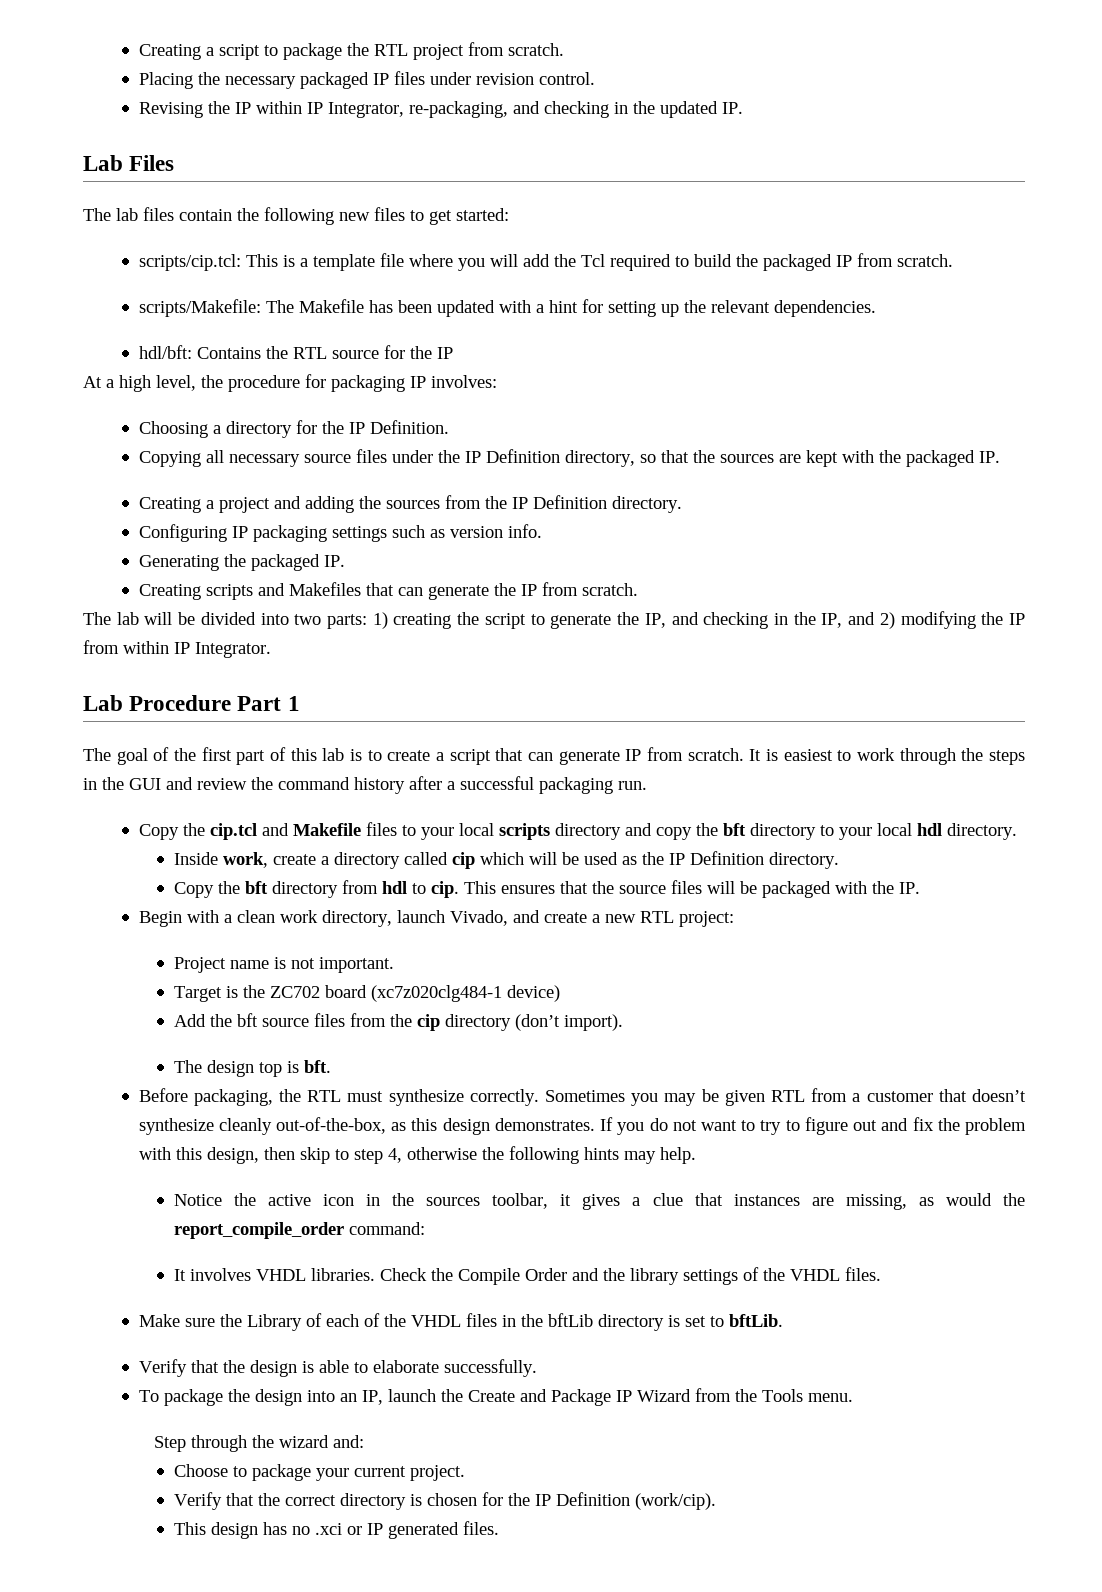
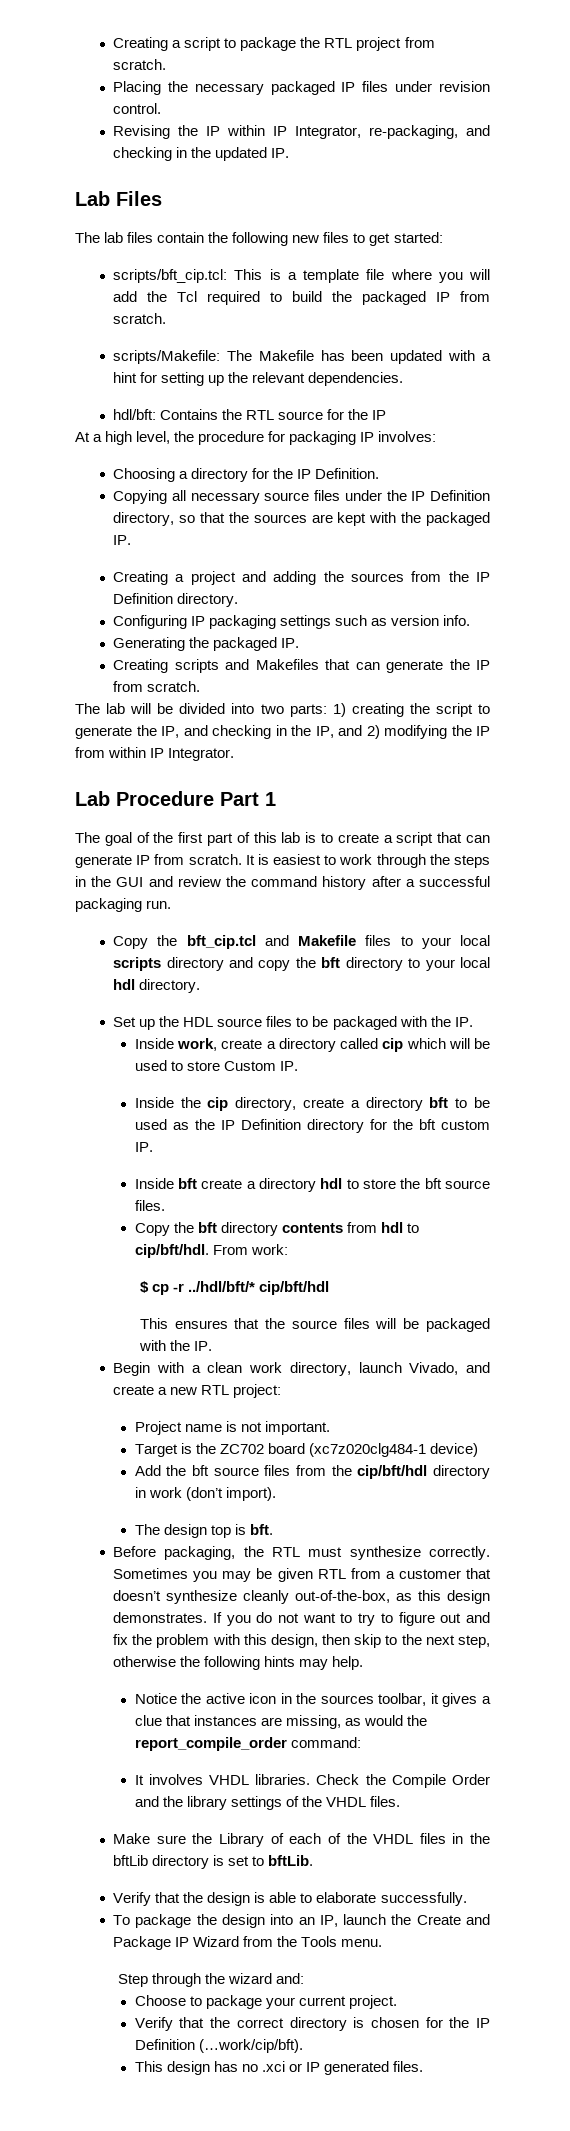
[138,254,241,271] scripts/cip.tcl: -> [113,269,228,283] scripts/bft_cip.tcl:
[209,823,257,840] cip.tcl -> [186,935,256,949] bft_cip.tcl
(1017, 831) none -> [113,1016,473,1030] // Set up the HDL source files to be packaged with the IP.
[621,851,839,869] as the IP Definition directory. -> [170,1061,298,1071] [134,1097,491,1111] [134,1119,490,1133] [134,1142,153,1152] [134,1178,490,1192] [134,1200,165,1211] to store Custom IP. // Inside the cip directory, create a directory bft to be used as the IP Definition directory for the bft custom IP. // Inside bft create a directory hdl to store the bft source files.
(338, 889) none -> [281,1223,343,1233] contents
[430,881,459,898] cip. -> [134,1244,288,1258] [139,1281,330,1295] cip/bft/hdl. From work: // $ cp -r ../hdl/bft/* cip/bft/hdl //
[416,1014,511,1031] cip directory -> [357,1465,491,1479] [134,1487,182,1498] cip/bft/hdl directory in work
[353,1148,402,1164] step 4, -> [401,1634,490,1648] the next step,
[634,1493,716,1510] (work/cip). -> [198,2039,303,2053] (…work/cip/bft).

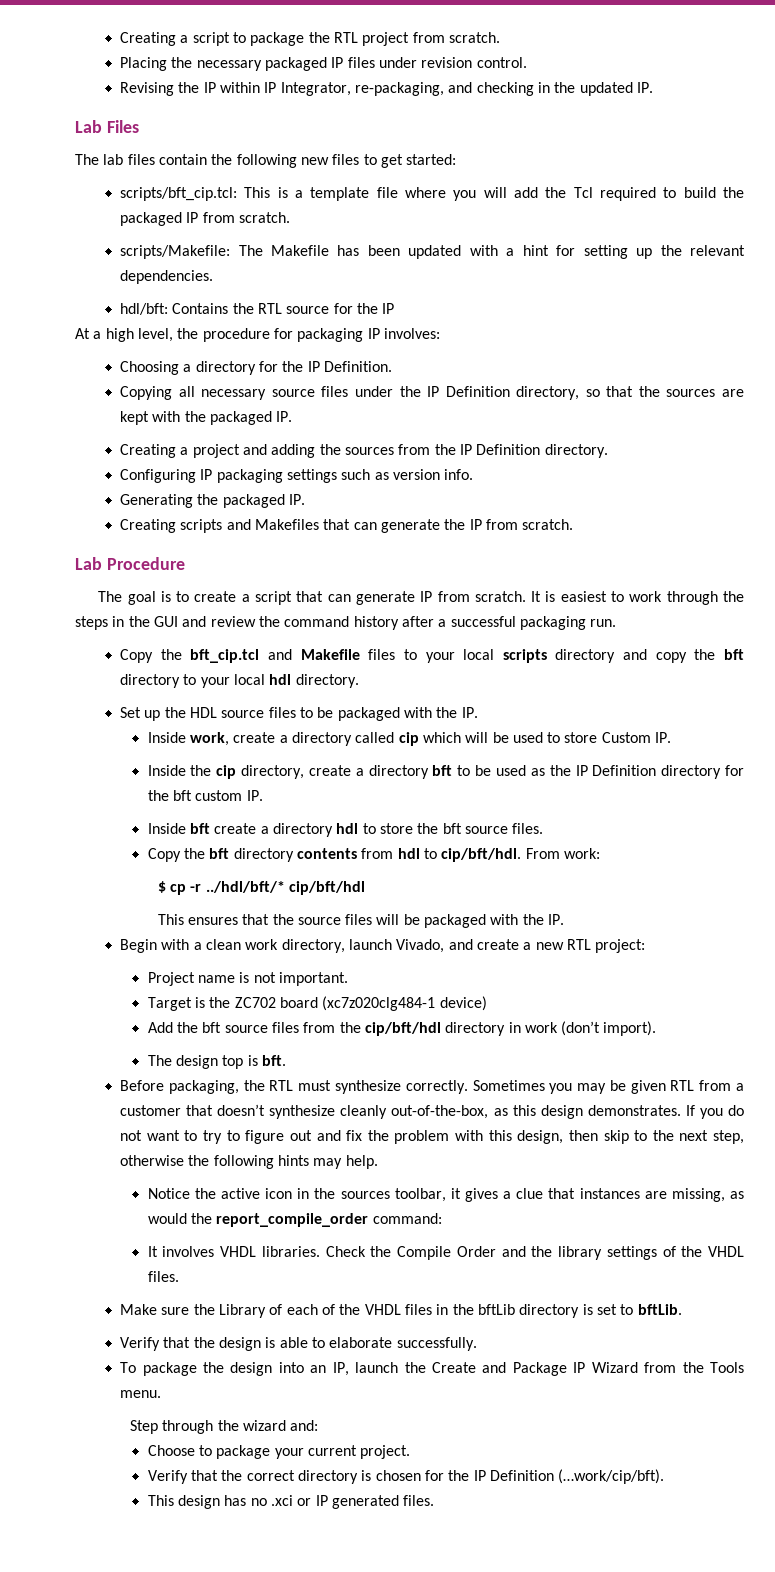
[75,703,490,717] [75,725,490,739] [75,747,235,761] // The lab will be divided into two parts: 1) creating the script to generate the IP, and checking in the IP, and 2) modifying the IP from within IP Integrator. -> (574, 524) none
[220,792,276,806] Part 1 -> (185, 563) none
[136,832,301,846] of the first part of this lab -> (156, 598) none

